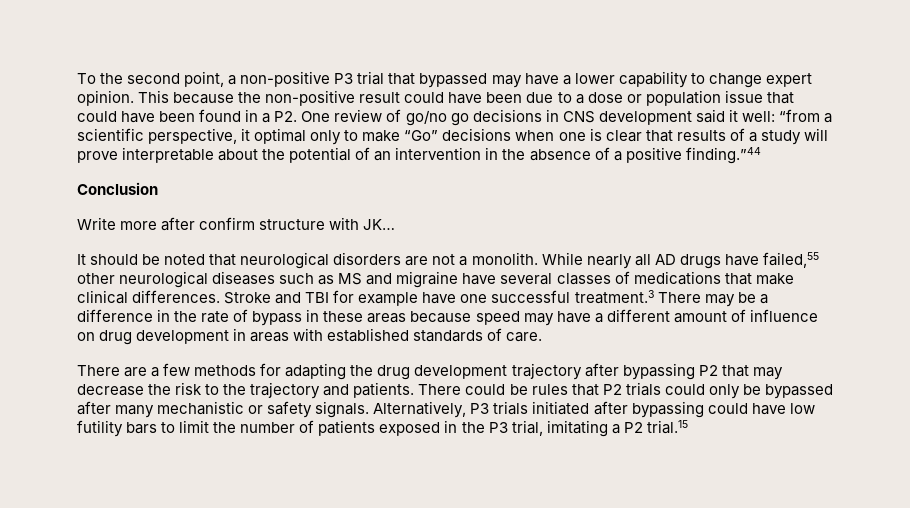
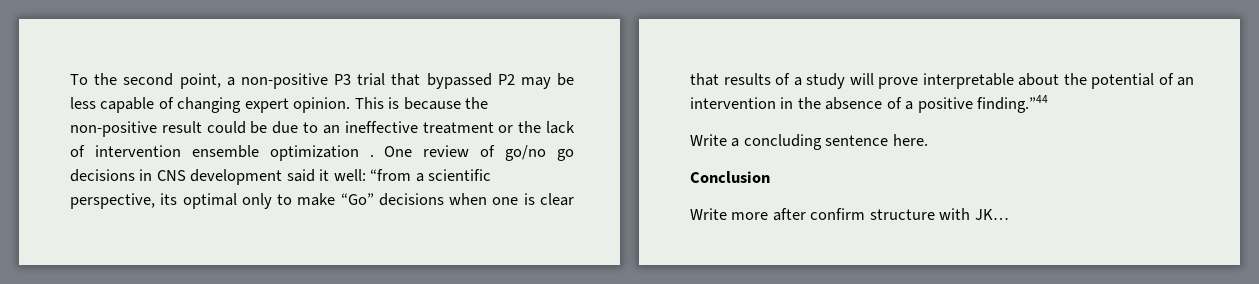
[491,71,762,88] may have a lower capability to change -> [497,73,575,89] [70,97,242,113] P2 may be less capable of changing
(170, 96) none -> [388,97,400,109] is
[448,90,794,106] [77,109,298,123] have been due to a dose or population issue that could have been found in a P2. -> [250,121,575,134] [70,145,374,161] be due to an ineffective treatment or the lack of intervention ensemble optimization .
[241,128,251,141] it -> [160,193,178,205] its
(761, 155) none -> [690,134,928,150] // Write a concluding sentence here.
[77,252,819,269] [77,271,794,288] [77,290,768,307] [77,309,818,326] [77,328,543,345] [77,363,783,380] [77,382,833,399] [77,401,815,418] [77,420,688,437] // It should be noted that neurological disorders are not a monolith. While nearly all AD drugs have failed,55 other neurological diseases such as MS and migraine have several classes of medications that make clinical differences. Stroke and TBI for example have one successful treatment.3 There may be a difference in the rate of bypass in these areas because speed may have a different amount of influence on drug development in areas with established standards of care. // There are a few methods for adapting the drug development trajectory after bypassing P2 that may decrease the risk to the trajectory and patients. There could be rules that P2 trials could only be bypassed after many mechanistic or safety signals. Alternatively, P3 trials initiated after bypassing could have low futility bars to limit the number of patients exposed in the P3 trial, imitating a P2 trial.15 -> (1009, 214) none

